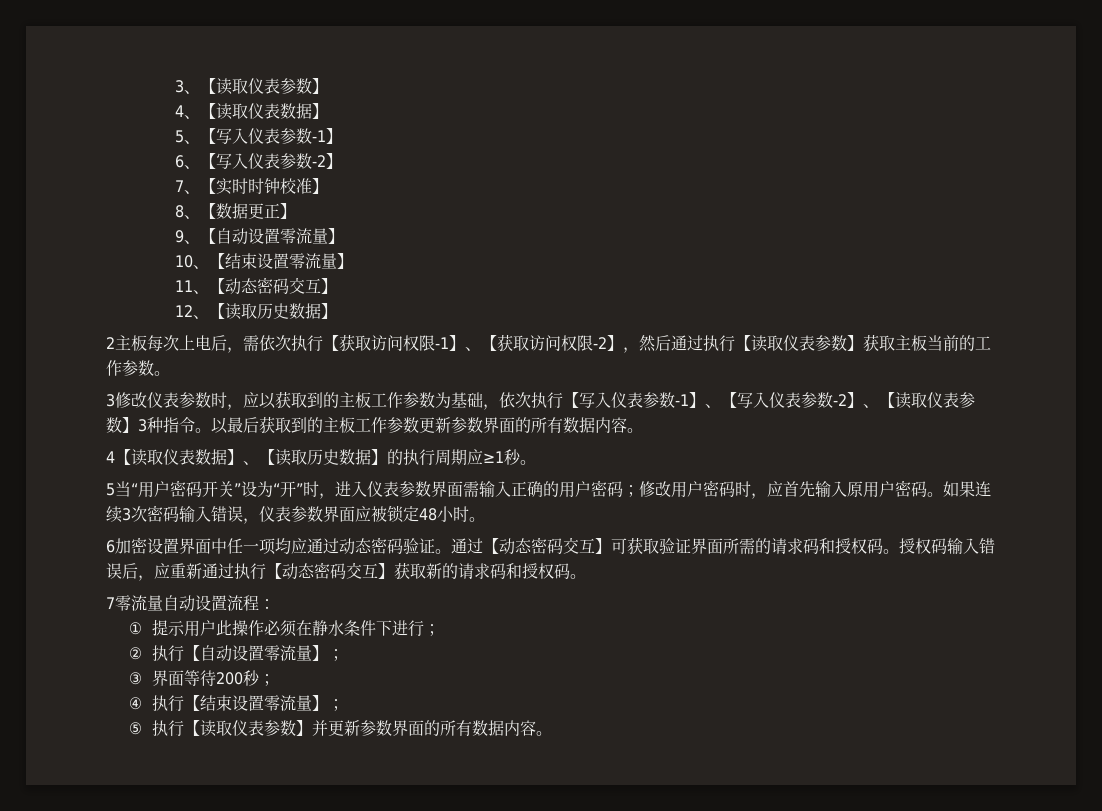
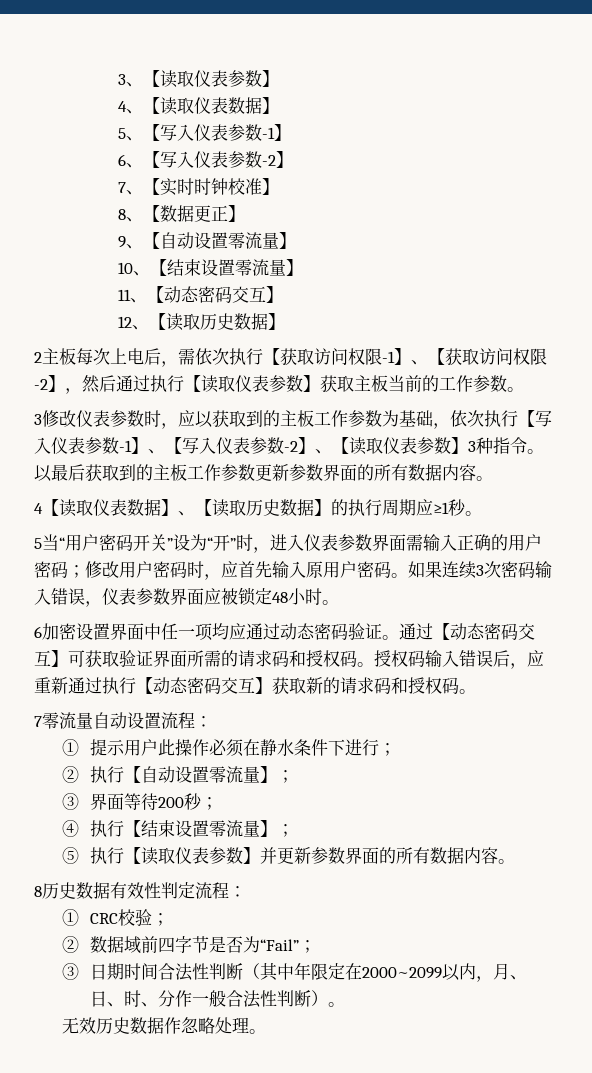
(553, 733) none -> [34,882,246,899] [61,909,169,926] [61,936,316,954] [61,962,527,982] [89,990,345,1008] [61,1017,266,1034] // 8历史数据有效性判定流程： // ① CRC校验； // ②数据域前四字节是否为“Fail”； // ③日期时间合法性判断（其中年限定在2000~2099以内，月、日、时、分作一般合法性判断）。 // 无效历史数据作忽略处理。

